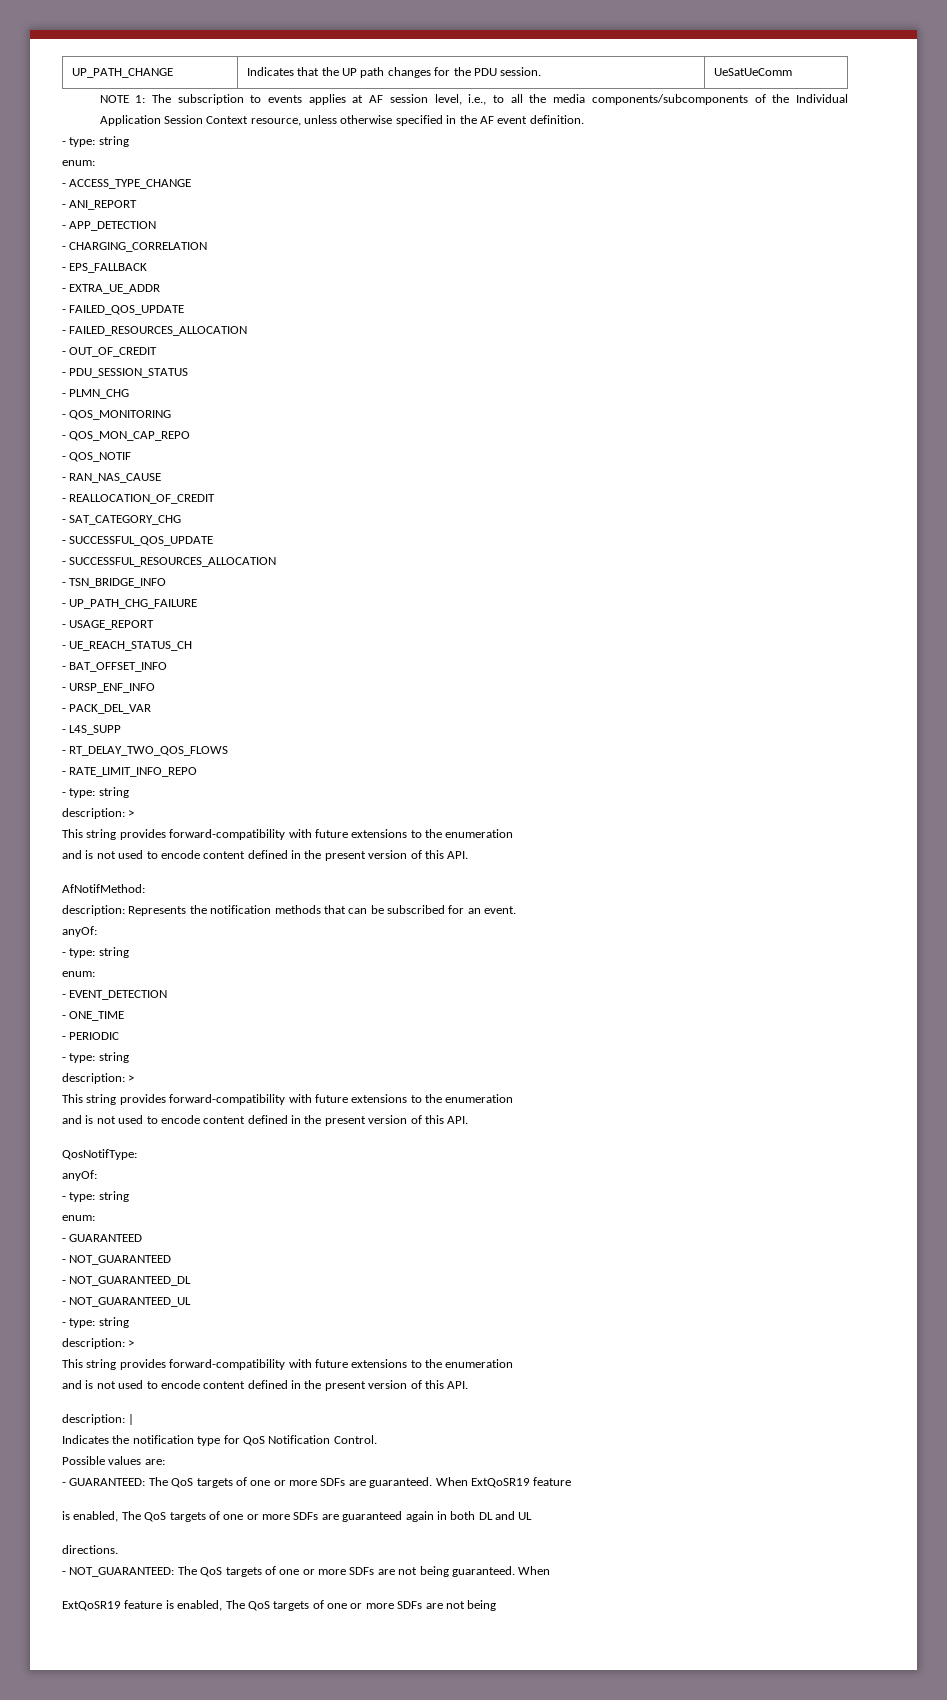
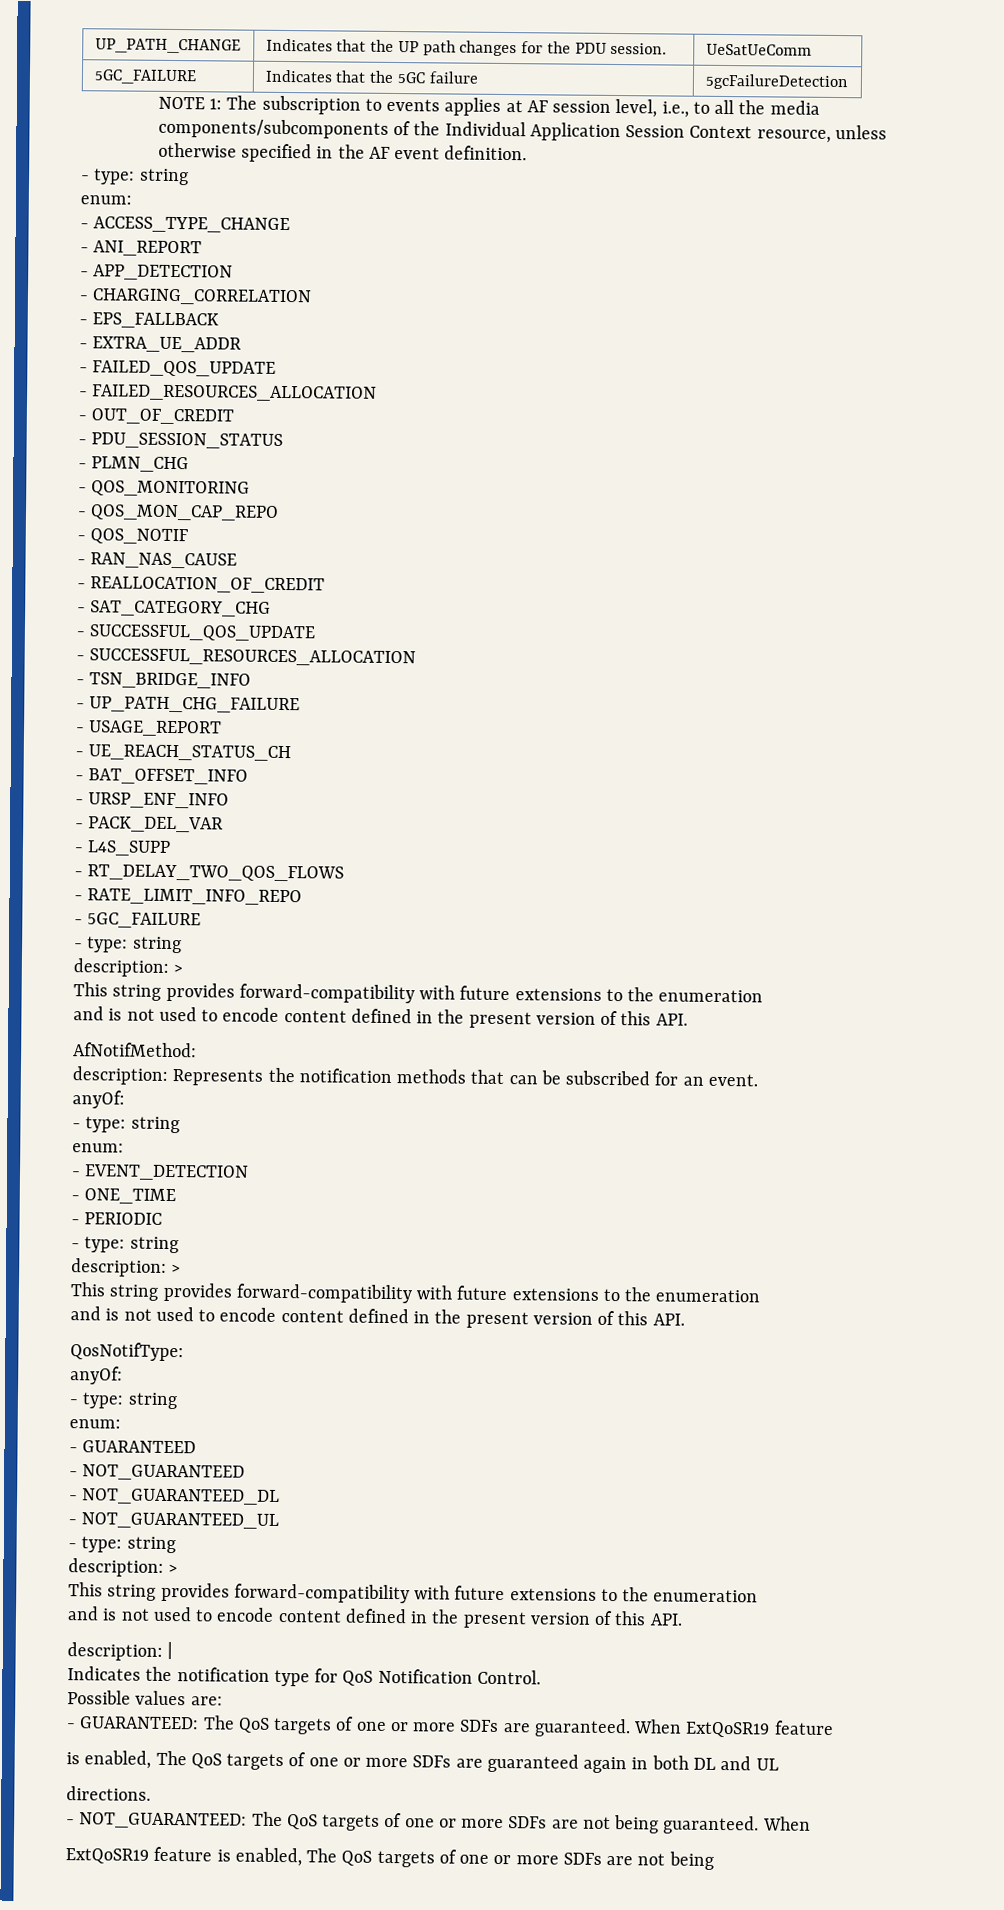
(792, 72) none -> [93,69,197,85] [264,69,479,84] [704,73,848,91] // 5GC_FAILURE | Indicates that the 5GC failure | 5gcFailureDetection
(198, 772) none -> [74,912,202,929] // - 5GC_FAILURE

